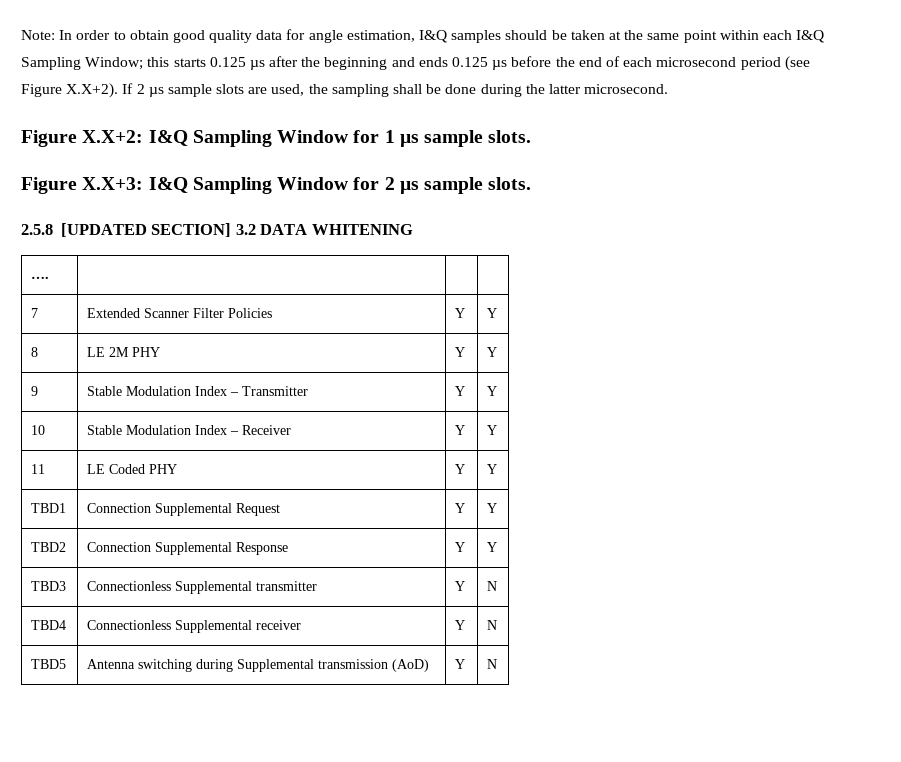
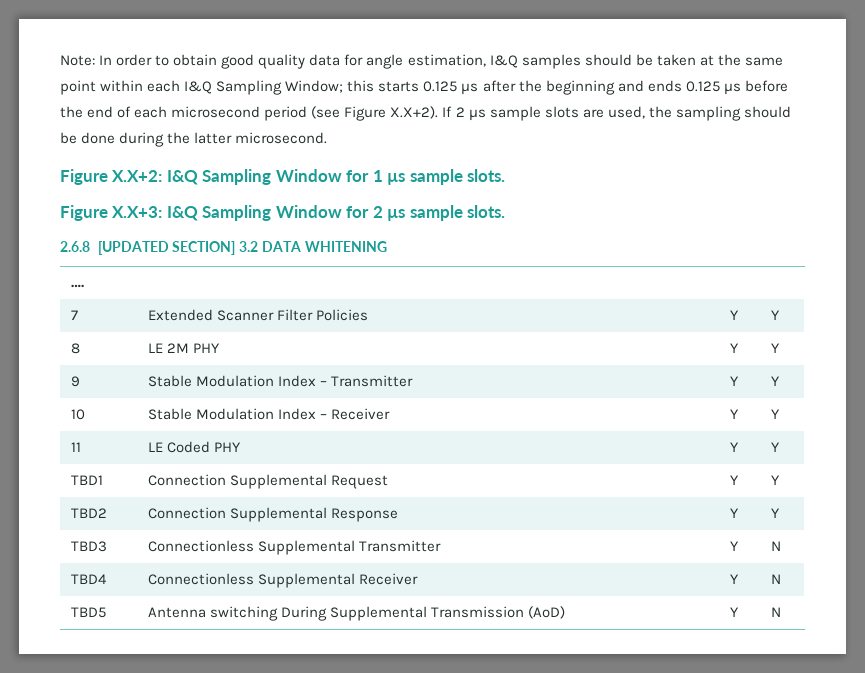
[393,84,423,94] shall -> [743,106,791,118] should
[21,224,53,235] 2.5.8 -> [60,241,90,252] 2.6.8
[256,581,318,591] transmitter -> [359,540,442,552] Transmitter
[256,620,302,630] receiver -> [359,573,419,585] Receiver
[196,659,389,672] during Supplemental transmission -> [281,606,525,621] During Supplemental Transmission

